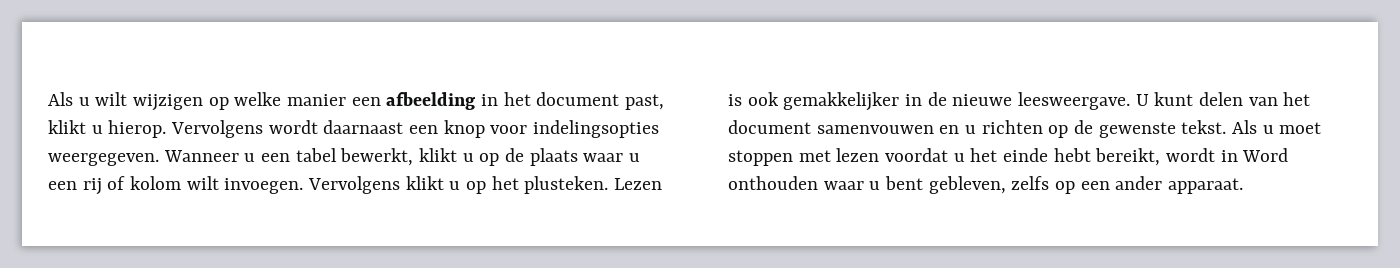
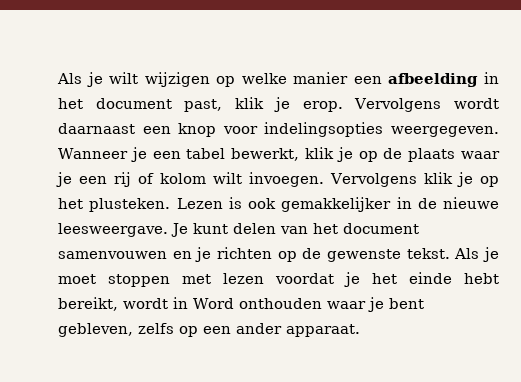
[48,92,90,106] Als u -> [57,72,103,87] Als je
[48,120,167,138] klikt u hierop. -> [235,97,343,112] klik je erop.
[244,153,256,162] u -> [130,147,147,162] je
[419,148,474,162] klikt u -> [304,147,353,162] klik je
[629,153,641,162] u -> [56,172,72,187] je
[405,176,461,190] klikt u -> [423,172,473,187] klik je
[1135,94,1149,106] U -> [171,223,188,237] Je
[965,125,977,134] u -> [195,247,212,262] je
[1262,125,1274,134] u -> [483,247,500,262] je
[953,153,965,162] u -> [344,272,360,287] je
[869,181,881,190] u -> [367,297,384,312] je

